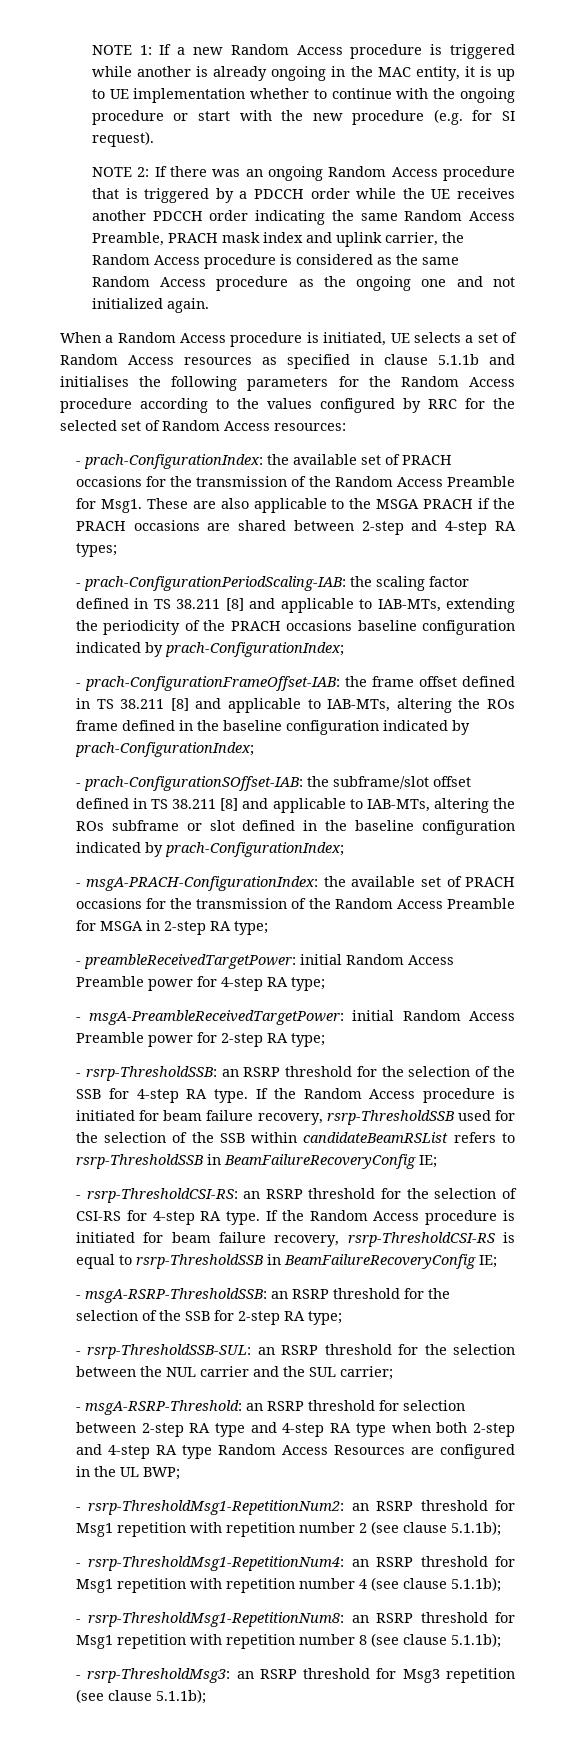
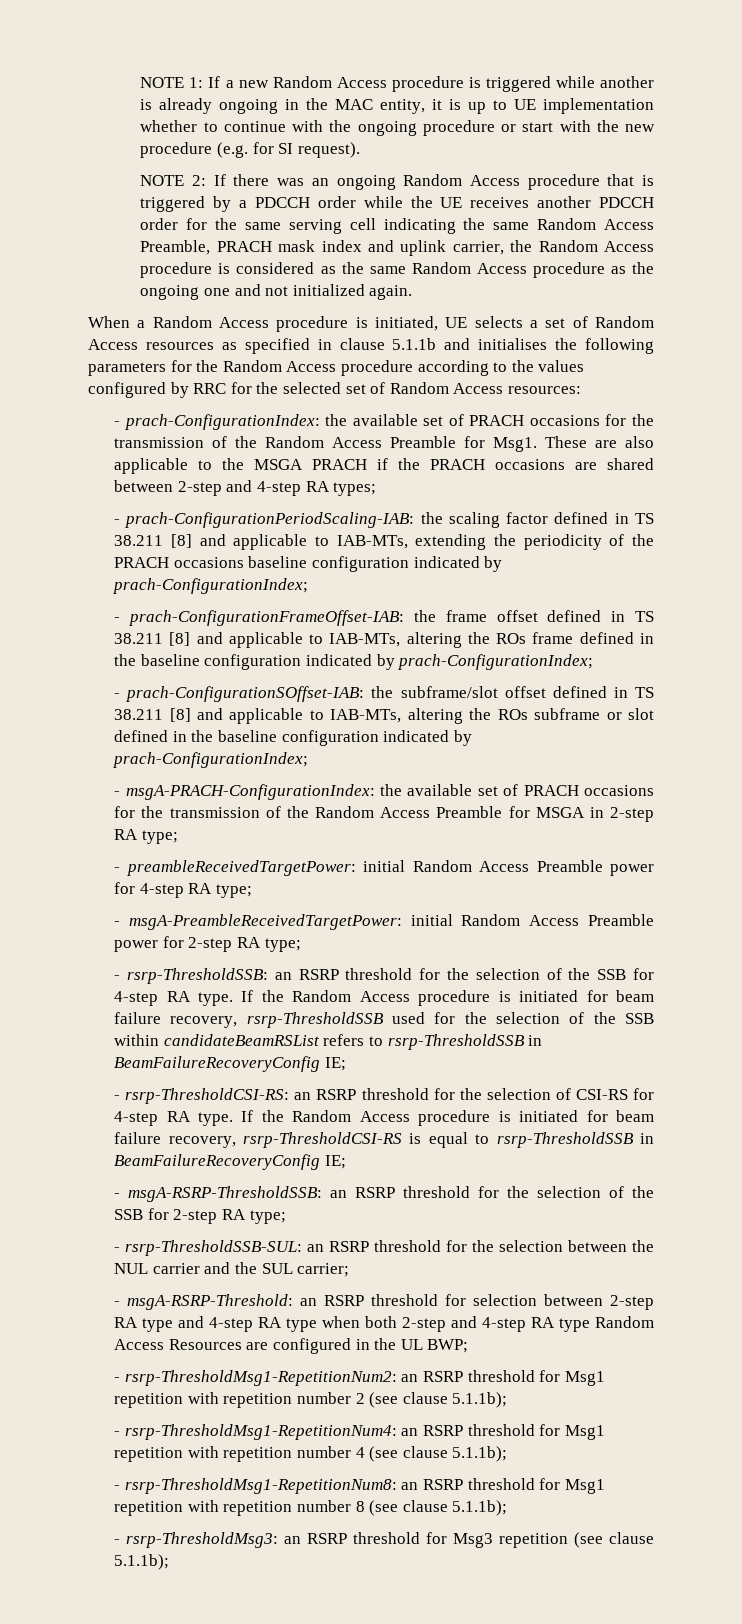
(249, 215) none -> [186,218,376,234] for the same serving cell

